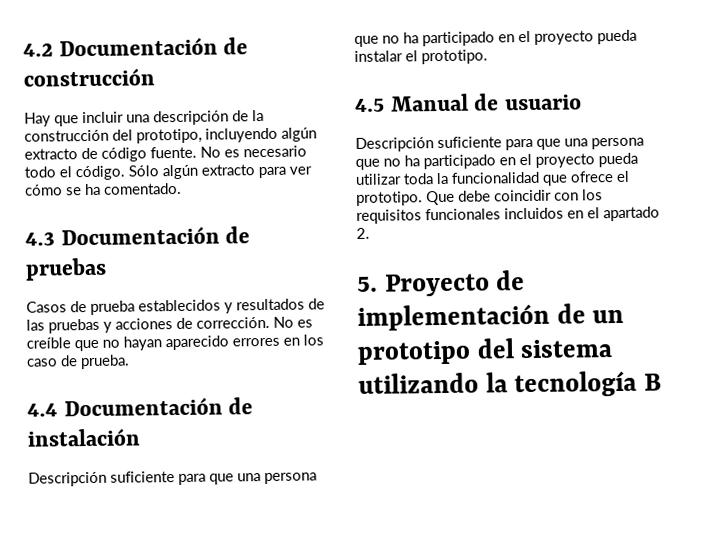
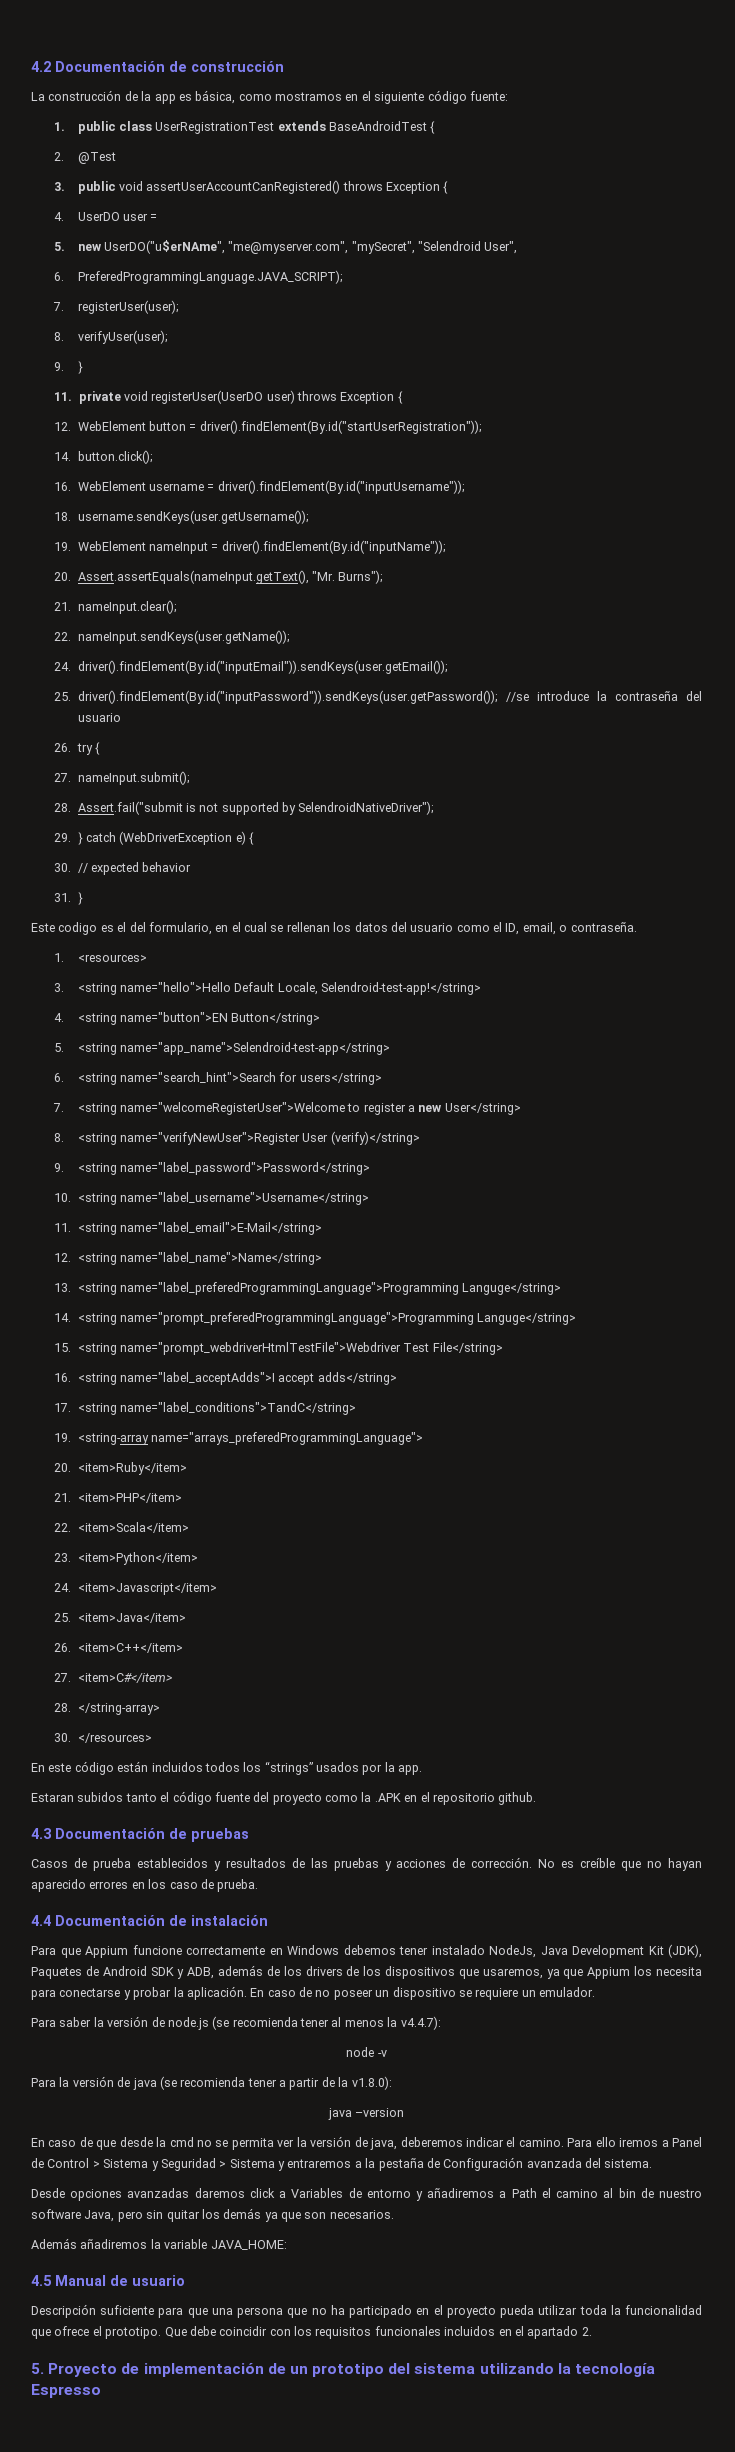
[24,110,264,127] [24,127,317,144] [24,145,307,162] [24,164,312,181] [25,182,182,196] Hay que incluir una descripción de la construcción del prototipo, incluyendo algún extracto de código fuente. No es necesario todo el código. Sólo algún extracto para ver cómo se ha comentado. -> [31,90,508,104] [54,121,436,134] [54,152,116,164] [54,180,449,194] [54,212,158,221] [54,240,518,254] [54,270,343,284] [53,300,179,314] [54,330,168,344] [54,361,83,374] [54,390,403,404] [54,420,482,434] [54,450,153,464] [54,480,465,494] [54,510,309,524] [54,540,446,554] [54,570,384,584] [54,600,177,614] [54,630,290,644] [54,660,448,674] [54,690,703,704] [77,713,121,722] [54,742,100,755] [54,771,190,785] [54,801,435,815] [54,831,255,845] [54,862,192,875] [54,892,83,905] [31,922,637,935] [54,953,147,962] [54,982,482,995] [54,1012,321,1025] [54,1042,390,1055] [54,1072,382,1085] [53,1102,521,1115] [54,1131,420,1145] [54,1162,370,1175] [54,1192,369,1205] [54,1222,322,1235] [54,1252,322,1265] [54,1282,562,1295] [54,1312,577,1325] [54,1342,503,1355] [54,1372,397,1385] [54,1402,356,1415] [54,1432,423,1445] [54,1462,187,1475] [54,1493,182,1503] [54,1522,189,1533] [54,1552,198,1565] [54,1583,217,1595] [54,1613,186,1623] [54,1643,183,1653] [54,1673,172,1683] [54,1703,160,1715] [54,1733,152,1743] [31,1761,423,1775] [31,1791,537,1805] La construcción de la app es básica, como mostramos en el siguiente código fuente: // 1. public class UserRegistrationTest extends BaseAndroidTest { // 2. @Test // 3. public void assertUserAccountCanRegistered() throws Exception { // 4. UserDO user = // 5. new UserDO("u$erNAme", "me@myserver.com", "mySecret", "Selendroid User", // 6. PreferedProgrammingLanguage.JAVA_SCRIPT); // 7. registerUser(user); // 8. verifyUser(user); // 9. } // 11. private void registerUser(UserDO user) throws Exception { // 12. WebElement button = driver().findElement(By.id("startUserRegistration")); // 14. button.click(); // 16. WebElement username = driver().findElement(By.id("inputUsername")); // 18. username.sendKeys(user.getUsername()); // 19. WebElement nameInput = driver().findElement(By.id("inputName")); // 20. Assert.assertEquals(nameInput.getText(), "Mr. Burns"); // 21. nameInput.clear(); // 22. nameInput.sendKeys(user.getName()); // 24. driver().findElement(By.id("inputEmail")).sendKeys(user.getEmail()); // 25. driver().findElement(By.id("inputPassword")).sendKeys(user.getPassword()); //se introduce la contraseña del usuario // 26. try { // 27. nameInput.submit(); // 28. Assert.fail("submit is not supported by SelendroidNativeDriver"); // 29. } catch (WebDriverException e) { // 30. // expected behavior // 31. } // Este codigo es el del formulario, en el cual se rellenan los datos del usuario como el ID, email, o contraseña. // 1. <resources> // 3. <string name="hello">Hello Default Locale, Selendroid-test-app!</string> // 4. <string name="button">EN Button</string> // 5. <string name="app_name">Selendroid-test-app</string> // 6. <string name="search_hint">Search for users</string> // 7. <string name="welcomeRegisterUser">Welcome to register a new User</string> // 8. <string name="verifyNewUser">Register User (verify)</string> // 9. <string name="label_password">Password</string> // 10. <string name="label_username">Username</string> // 11. <string name="label_email">E-Mail</string> // 12. <string name="label_name">Name</string> // 13. <string name="label_preferedProgrammingLanguage">Programming Languge</string> // 14. <string name="prompt_preferedProgrammingLanguage">Programming Languge</string> // 15. <string name="prompt_webdriverHtmlTestFile">Webdriver Test File</string> // 16. <string name="label_acceptAdds">I accept adds</string> // 17. <string name="label_conditions">TandC</string> // 19. <string-array name="arrays_preferedProgrammingLanguage"> // 20. <item>Ruby</item> // 21. <item>PHP</item> // 22. <item>Scala</item> // 23. <item>Python</item> // 24. <item>Javascript</item> // 25. <item>Java</item> // 26. <item>C++</item> // 27. <item>C#</item> // 28. </string-array> // 30. </resources> // En este código están incluidos todos los “strings” usados por la app. // Estaran subidos tanto el código fuente del proyecto como la .APK en el repositorio github.
[28,471,317,487] [354,29,637,47] [354,49,488,65] Descripción suficiente para que una persona que no ha participado en el proyecto pueda instalar el prototipo. -> [31,1944,702,1958] [31,1965,703,1979] [31,1986,595,2000] [31,2016,441,2030] [346,2047,387,2057] [31,2076,392,2090] [327,2108,405,2120] [31,2136,702,2150] [31,2157,653,2171] [31,2188,702,2201] [31,2208,394,2222] [31,2238,287,2250] Para que Appium funcione correctamente en Windows debemos tener instalado NodeJs, Java Development Kit (JDK), Paquetes de Android SDK y ADB, además de los drivers de los dispositivos que usaremos, ya que Appium los necesita para conectarse y probar la aplicación. En caso de no poseer un dispositivo se requiere un emulador. // Para saber la versión de node.js (se recomienda tener al menos la v4.4.7): // node -v // Para la versión de java (se recomienda tener a partir de la v1.8.0): // java –version // En caso de que desde la cmd no se permita ver la versión de java, deberemos indicar el camino. Para ello iremos a Panel de Control > Sistema y Seguridad > Sistema y entraremos a la pestaña de Configuración avanzada del sistema. // Desde opciones avanzadas daremos click a Variables de entorno y añadiremos a Path el camino al bin de nuestro software Java, pero sin quitar los demás ya que son necesarios. // Además añadiremos la variable JAVA_HOME:
[644,373,663,391] B -> [31,2384,101,2398] Espresso

